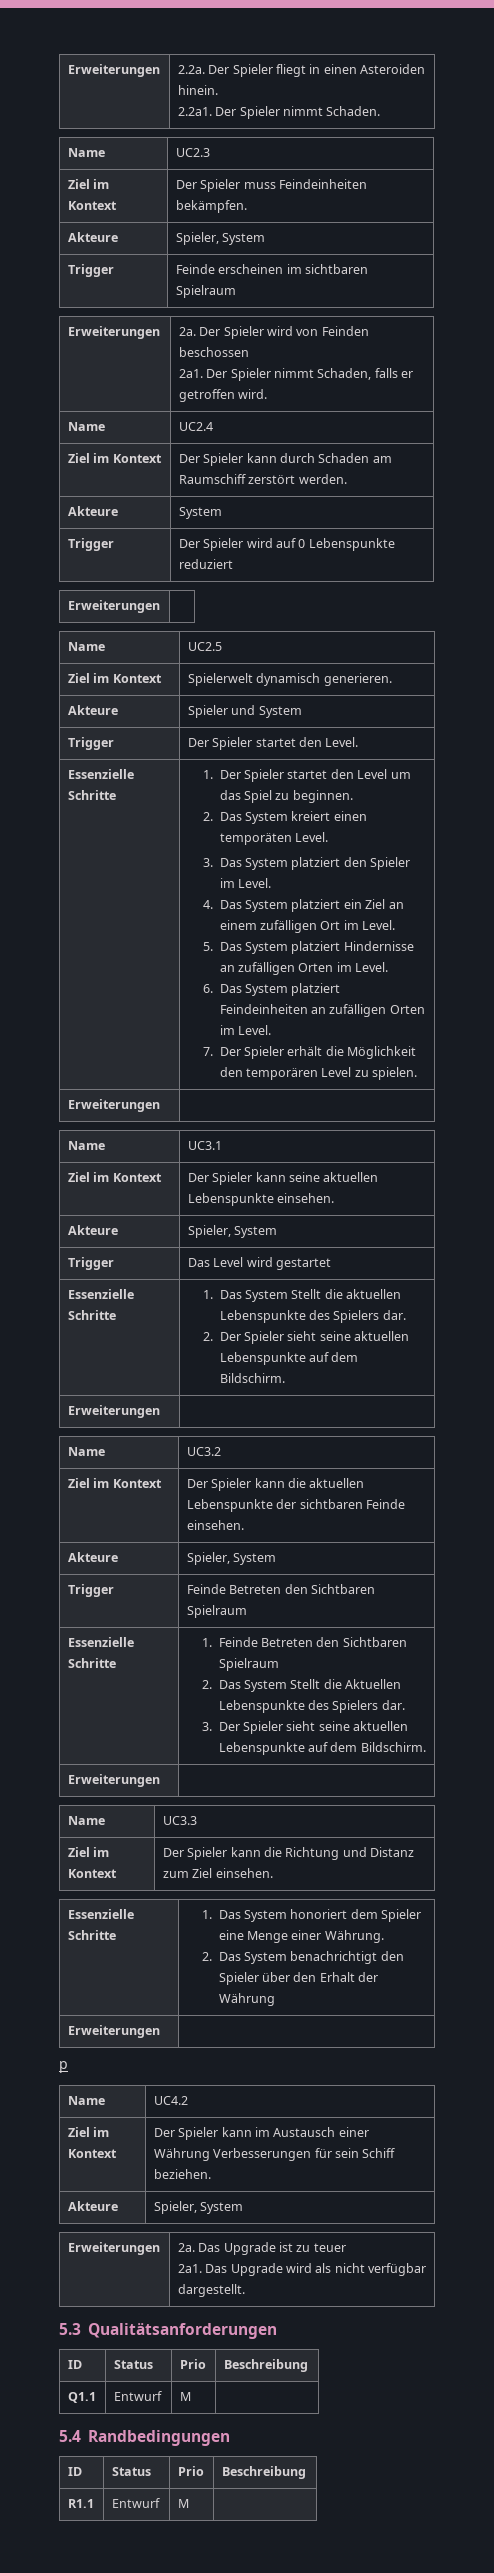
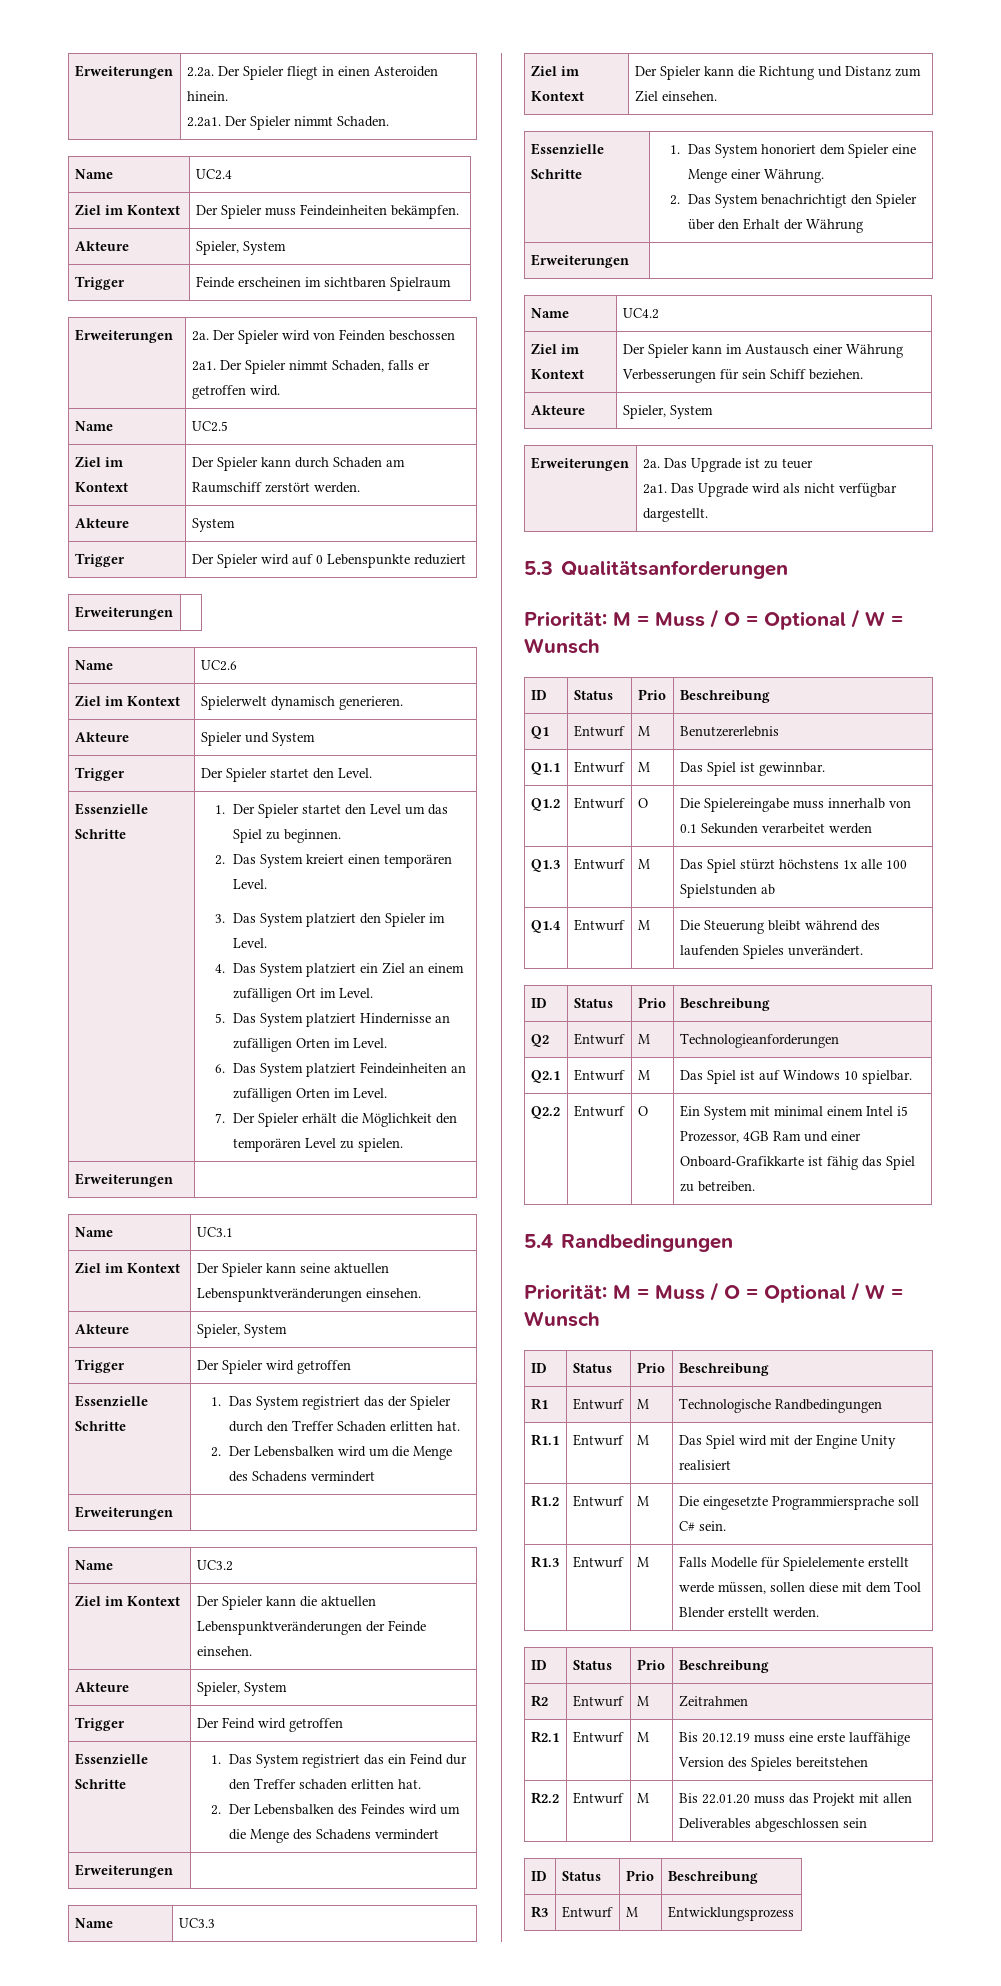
[175,148,210,157] UC2.3 -> [195,169,232,180] UC2.4
[178,422,213,431] UC2.4 -> [191,421,228,432] UC2.5
[187,642,222,651] UC2.5 -> [200,660,237,671] UC2.6
[219,833,292,845] temporäten -> [383,854,452,868] temporären
[187,1193,335,1206] [67,1225,118,1235] [187,1225,278,1238] [67,1257,114,1270] [187,1257,331,1270] [67,1289,134,1299] [67,1310,116,1320] [203,1289,402,1302] [219,1310,406,1323] [203,1331,410,1344] [219,1352,359,1365] [219,1373,285,1383] Lebenspunkte einsehen. // Akteure | Spieler, System // Trigger | Das Level wird gestartet // Essenzielle Schritte | 1. Das System Stellt die aktuellen Lebenspunkte des Spielers dar. // 2. Der Spieler sieht seine aktuellen Lebenspunkte auf dem Bildschirm. -> [196,1288,421,1302] [74,1324,129,1334] [196,1324,287,1338] [74,1359,125,1373] [196,1360,351,1374] [74,1395,148,1407] [74,1421,126,1431] [211,1396,451,1410] [228,1420,460,1432] [211,1446,452,1460] [228,1471,375,1482] Lebenspunktveränderungen einsehen. // Akteure | Spieler, System // Trigger | Der Spieler wird getroffen // Essenzielle Schritte | 1. Das System registriert das der Spieler durch den Treffer Schaden erlitten hat. // 2. Der Lebensbalken wird um die Menge des Schadens vermindert
[186,1499,363,1512] Lebenspunkte der sichtbaren -> [196,1621,385,1635] Lebenspunktveränderungen der
[186,1584,375,1594] [186,1605,247,1618] [67,1637,134,1647] [67,1658,116,1668] [202,1637,407,1647] [218,1658,279,1671] [202,1679,402,1692] [218,1700,405,1713] [202,1721,409,1734] [218,1742,426,1755] Feinde Betreten den Sichtbaren Spielraum // Essenzielle Schritte | 1. Feinde Betreten den Sichtbaren Spielraum // 2. Das System Stellt die Aktuellen Lebenspunkte des Spielers dar. // 3. Der Spieler sieht seine aktuellen Lebenspunkte auf dem Bildschirm. -> [196,1717,343,1732] [74,1753,148,1765] [74,1779,126,1789] [211,1753,467,1768] [228,1778,421,1790] [211,1803,460,1815] [228,1829,439,1843] Der Feind wird getroffen // Essenzielle Schritte | 1. Das System registriert das ein Feind dur den Treffer schaden erlitten hat. // 2. Der Lebensbalken des Feindes wird um die Menge des Schadens vermindert
[59,2061,68,2073] // p -> (629, 261) none
[67,2360,82,2369] [113,2360,153,2369] [179,2359,206,2369] [223,2359,308,2372] // ID | Status | Prio | Beschreibung -> [524,609,903,630] [524,638,600,654] [530,690,547,700] [573,690,613,700] [637,689,666,700] [679,690,770,703] [530,726,549,739] [573,725,625,737] [637,726,650,736] [679,726,779,737] // Priorität: M = Muss / O = Optional / W = Wunsch // ID | Status | Prio | Beschreibung // Q1 | Entwurf | M | Benutzererlebnis
[59,2430,230,2446] [67,2467,82,2476] [111,2467,151,2476] [177,2466,204,2476] [221,2466,306,2479] [67,2499,94,2508] [111,2498,160,2508] [177,2499,189,2508] // 5.4 Randbedingungen // ID | Status | Prio | Beschreibung // R1.1 | Entwurf | M | -> [679,762,825,776] [530,798,560,811] [573,797,625,809] [637,798,648,808] [679,798,911,812] [679,823,872,834] [530,859,560,872] [573,858,625,870] [637,859,650,869] [679,859,907,873] [679,884,775,898] [530,920,561,933] [573,919,625,931] [637,920,650,930] [679,920,880,934] [679,945,863,959] [530,998,547,1008] [573,998,613,1008] [637,997,666,1008] [679,998,770,1011] [530,1034,549,1047] [573,1033,625,1045] [637,1034,650,1044] [679,1033,839,1048] [530,1070,560,1083] [573,1069,625,1081] [637,1070,650,1080] [679,1070,912,1084] [530,1106,560,1119] [573,1105,625,1117] [637,1106,648,1116] [679,1105,908,1120] [679,1131,861,1143] [679,1156,915,1170] [679,1181,755,1192] [524,1233,733,1252] [524,1282,903,1303] [524,1311,600,1327] [530,1363,547,1373] [572,1363,612,1373] [636,1362,665,1373] [678,1363,769,1376] [530,1398,548,1410] [572,1398,624,1410] [636,1399,649,1409] [678,1398,882,1413] [530,1434,559,1446] [572,1434,624,1446] [636,1435,649,1445] [678,1434,896,1449] [678,1460,731,1470] [530,1495,559,1507] [572,1495,624,1507] [636,1496,649,1506] [678,1496,919,1510] [678,1521,726,1531] [530,1556,559,1568] [572,1556,624,1568] [636,1557,649,1567] [678,1556,909,1571] [678,1581,921,1594] [678,1607,819,1618] [530,1660,547,1670] [572,1660,612,1670] [636,1659,665,1670] [678,1660,769,1673] [530,1695,548,1707] [572,1695,624,1707] [636,1696,649,1706] [678,1695,748,1707] [530,1731,559,1743] [572,1731,624,1743] [636,1732,649,1742] [678,1732,910,1746] [677,1757,868,1771] [530,1792,559,1804] [572,1792,624,1804] [636,1793,649,1803] [678,1793,912,1806] [678,1818,867,1832] [530,1871,547,1881] [561,1871,601,1881] [625,1870,654,1881] [667,1871,758,1884] [530,1906,548,1918] [561,1906,613,1918] [625,1907,638,1917] [667,1906,794,1921] Das Spiel ist gewinnbar. // Q1.2 | Entwurf | O | Die Spielereingabe muss innerhalb von 0.1 Sekunden verarbeitet werden // Q1.3 | Entwurf | M | Das Spiel stürzt höchstens 1x alle 100 Spielstunden ab // Q1.4 | Entwurf | M | Die Steuerung bleibt während des laufenden Spieles unverändert. // ID | Status | Prio | Beschreibung // Q2 | Entwurf | M | Technologieanforderungen // Q2.1 | Entwurf | M | Das Spiel ist auf Windows 10 spielbar. // Q2.2 | Entwurf | O | Ein System mit minimal einem Intel i5 Prozessor, 4GB Ram und einer Onboard-Grafikkarte ist fähig das Spiel zu betreiben. // 5.4 Randbedingungen // Priorität: M = Muss / O = Optional / W = Wunsch // ID | Status | Prio | Beschreibung // R1 | Entwurf | M | Technologische Randbedingungen // R1.1 | Entwurf | M | Das Spiel wird mit der Engine Unity realisiert // R1.2 | Entwurf | M | Die eingesetzte Programmiersprache soll C# sein. // R1.3 | Entwurf | M | Falls Modelle für Spielelemente erstellt werde müssen, sollen diese mit dem Tool Blender erstellt werden. // ID | Status | Prio | Beschreibung // R2 | Entwurf | M | Zeitrahmen // R2.1 | Entwurf | M | Bis 20.12.19 muss eine erste lauffähige Version des Spieles bereitstehen // R2.2 | Entwurf | M | Bis 22.01.20 muss das Projekt mit allen Deliverables abgeschlossen sein // ID | Status | Prio | Beschreibung // R3 | Entwurf | M | Entwicklungsprozess

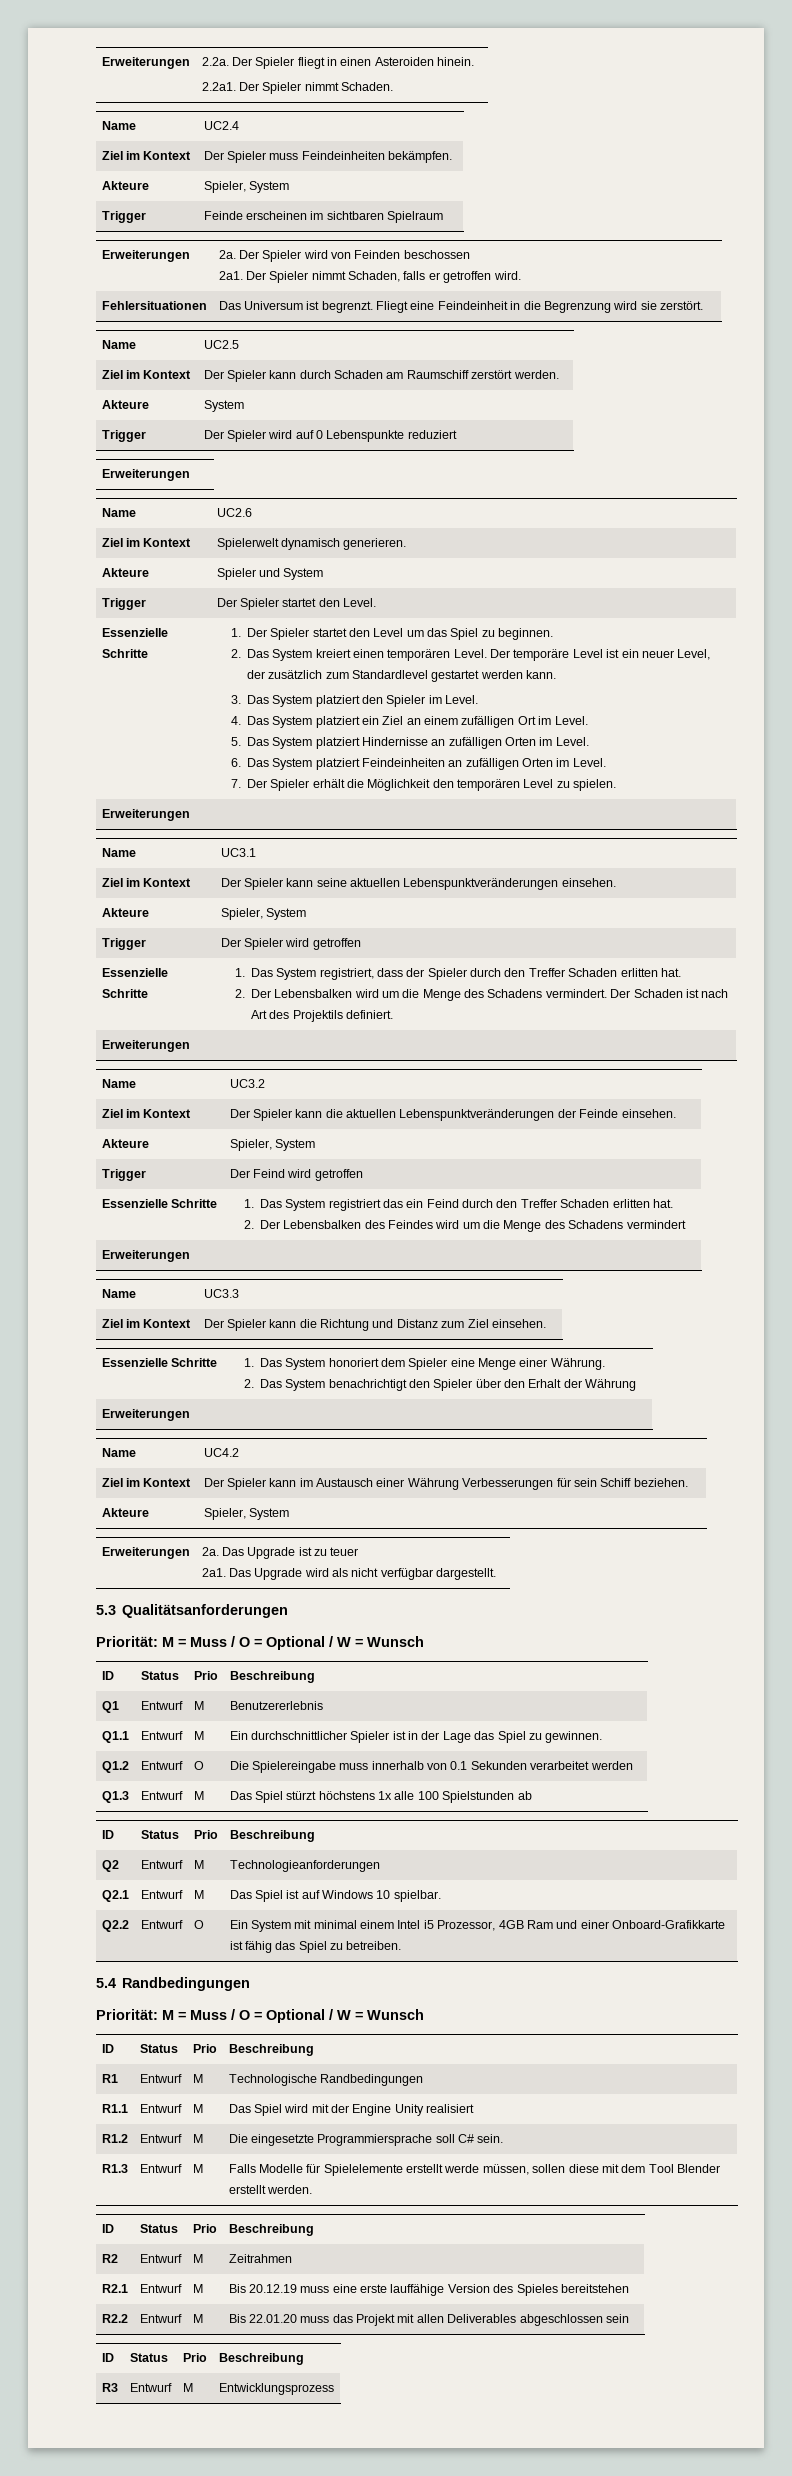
(280, 390) none -> [101,301,207,310] [218,301,704,313] // Fehlersituationen | Das Universum ist begrenzt. Fliegt eine Feindeinheit in die Begrenzung wird sie zerstört.
(267, 884) none -> [490,649,711,661] [246,670,557,682] Der temporäre Level ist ein neuer Level, der zusätzlich zum Standardlevel gestartet werden kann.
[301,1396,384,1410] registriert das -> [319,968,403,980] registriert, dass
[310,1471,375,1482] vermindert -> [545,989,729,998] [250,1010,393,1022] vermindert. Der Schaden ist nach Art des Projektils definiert.
[445,1754,467,1765] [228,1778,347,1790] dur den Treffer schaden -> [462,1199,610,1208] durch den Treffer Schaden
[679,762,825,776] Das Spiel ist gewinnbar. -> [229,1731,603,1743] Ein durchschnittlicher Spieler ist in der Lage das Spiel zu gewinnen.
[530,920,561,933] [573,919,625,931] [637,920,650,930] [679,920,880,934] [679,945,863,959] // Q1.4 | Entwurf | M | Die Steuerung bleibt während des laufenden Spieles unverändert. -> (532, 1795) none

